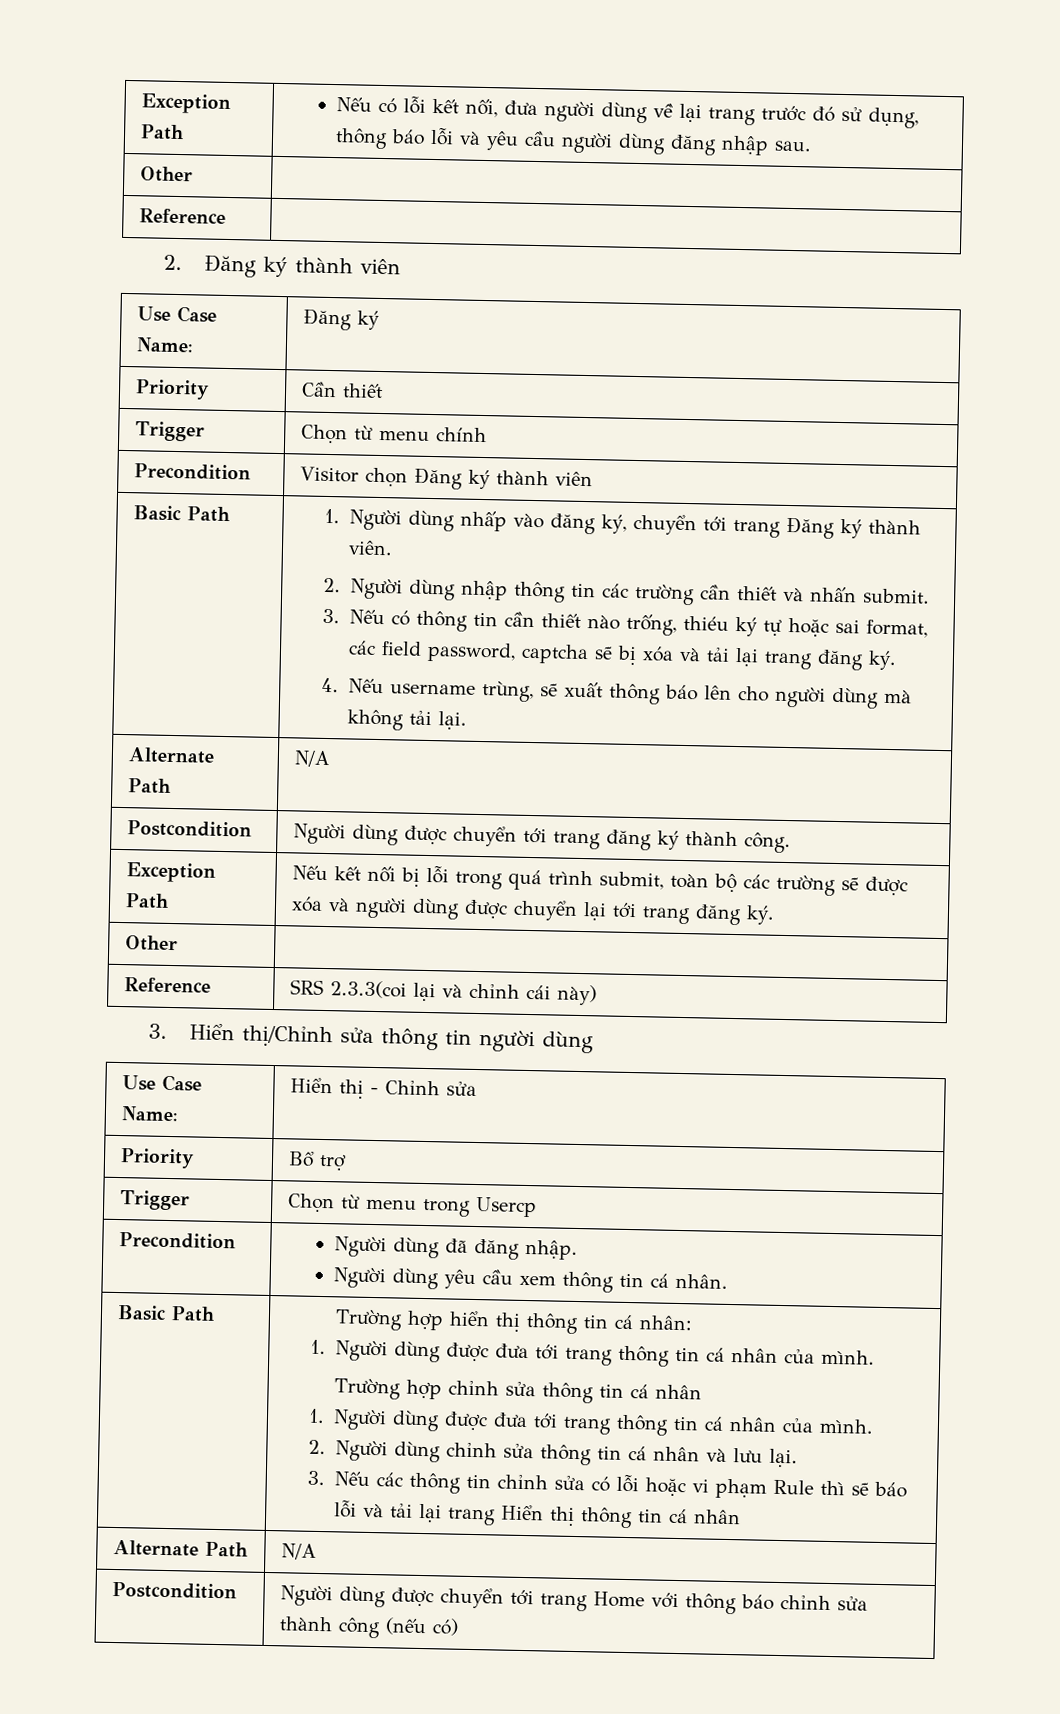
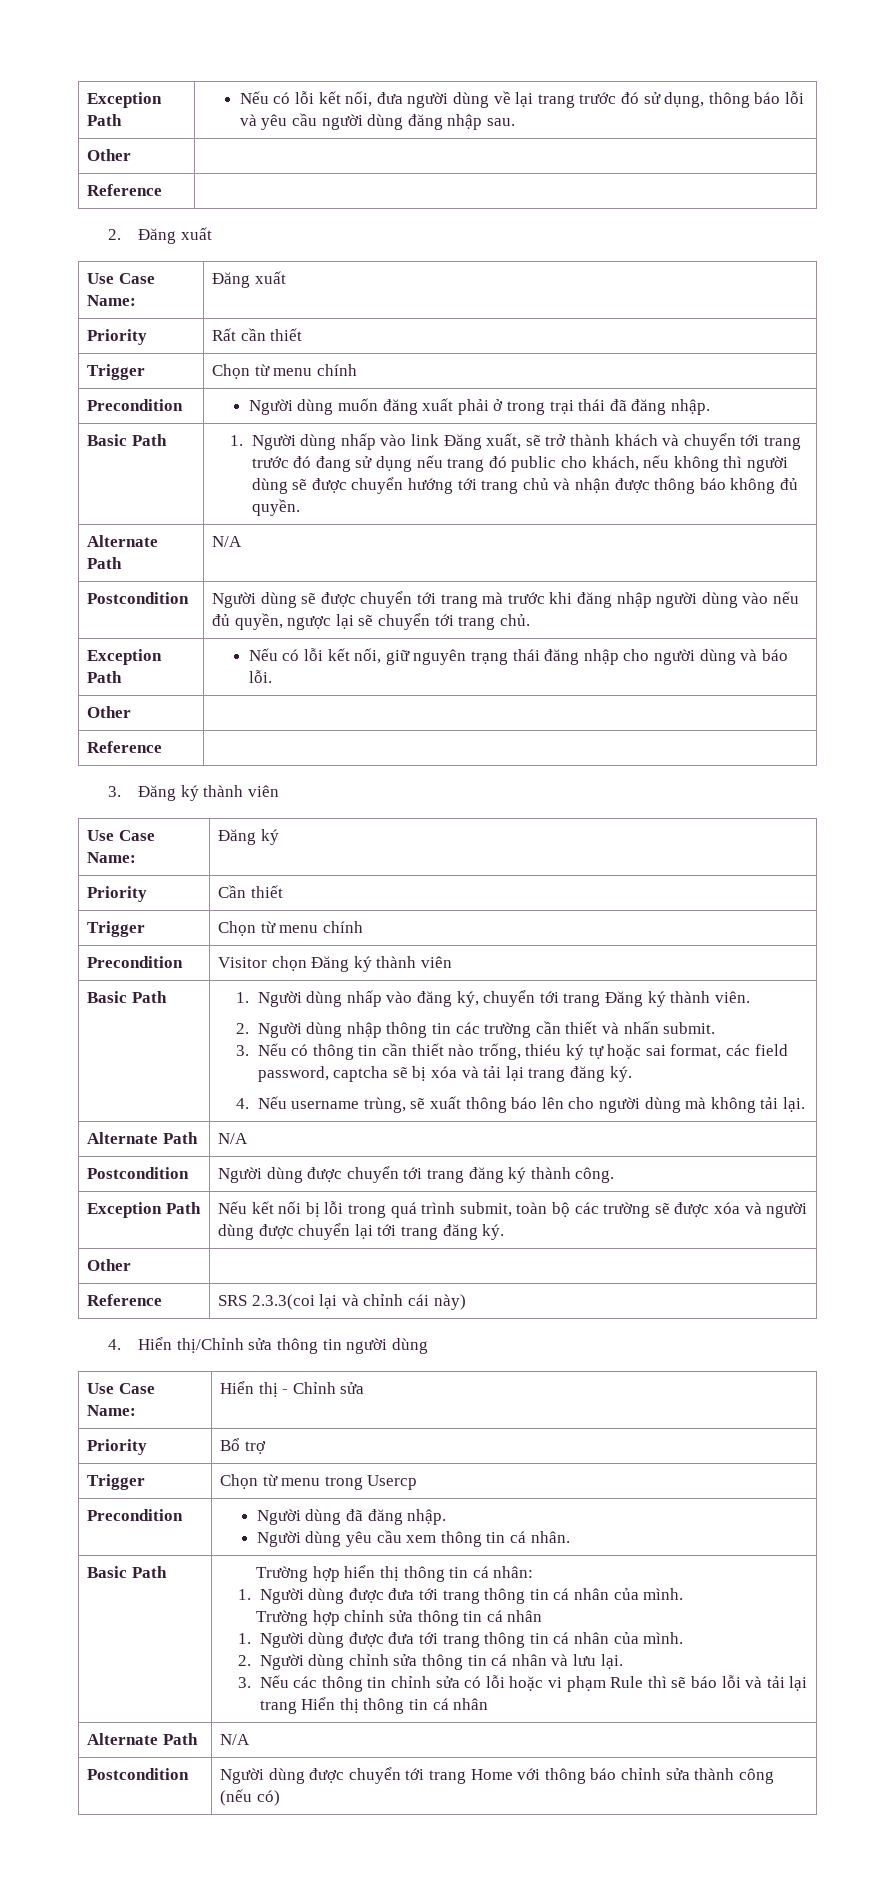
(258, 266) none -> [180,227,212,240] [87,273,155,284] [87,295,137,306] [212,271,286,288] [87,329,148,345] [212,328,303,341] [87,364,146,380] [212,364,357,379] [87,399,184,411] [248,398,710,415] [87,434,167,446] [230,433,801,450] [251,455,788,472] [251,477,798,494] [251,499,300,516] [87,535,159,547] [87,557,123,569] [212,536,243,547] [87,592,190,604] [212,591,799,608] [212,613,530,630] [87,649,163,665] [87,671,123,683] [248,648,788,665] [248,670,272,683] [87,706,132,718] [87,741,163,753] [108,785,177,801] xuất // Use Case Name: | Đăng xuất // Priority | Rất cần thiết // Trigger | Chọn từ menu chính // Precondition | Người dùng muốn đăng xuất phải ở trong trại thái đã đăng nhập. // Basic Path | 1. Người dùng nhấp vào link Đăng xuất, sẽ trở thành khách và chuyển tới trang trước đó đang sử dụng nếu trang đó public cho khách, nếu không thì người dùng sẽ được chuyển hướng tới trang chủ và nhận được thông báo không đủ quyền. // Alternate Path | N/A // Postcondition | Người dùng sẽ được chuyển tới trang mà trước khi đăng nhập người dùng vào nếu đủ quyền, ngược lại sẽ chuyển tới trang chủ. // Exception Path | Nếu có lỗi kết nối, giữ nguyên trạng thái đăng nhập cho người dùng và báo lỗi. // Other | // Reference | // 3. Đăng
[147,1023,167,1039] 3. -> [108,1339,122,1350] 4.

